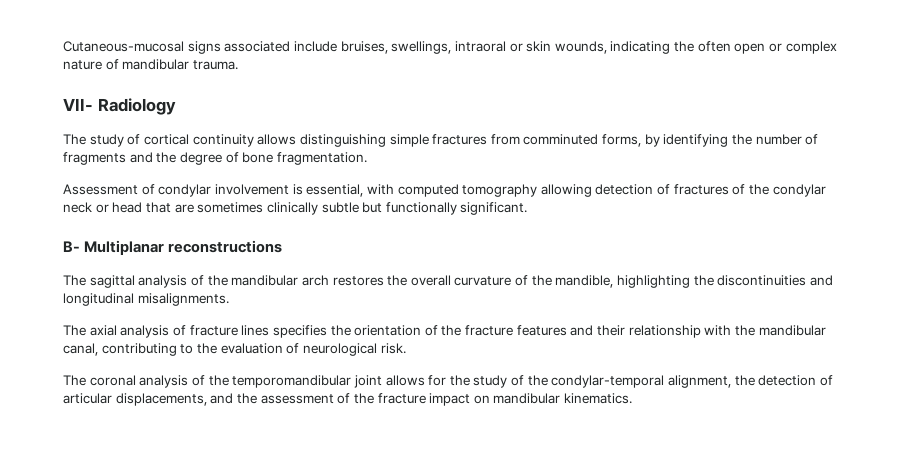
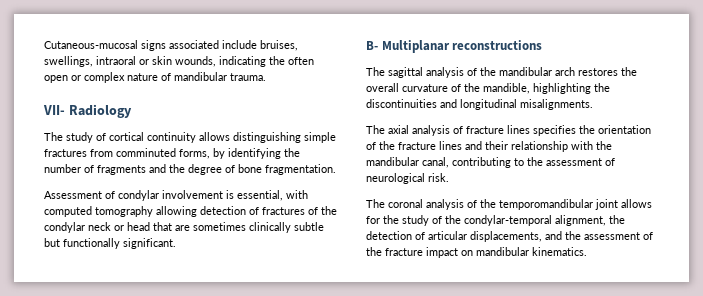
[516,325,567,336] features -> [439,141,462,150] lines
[220,343,283,354] evaluation -> [546,158,602,166] assessment

